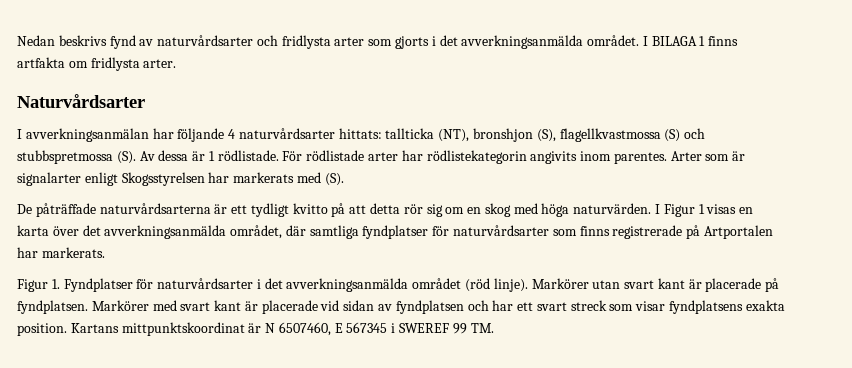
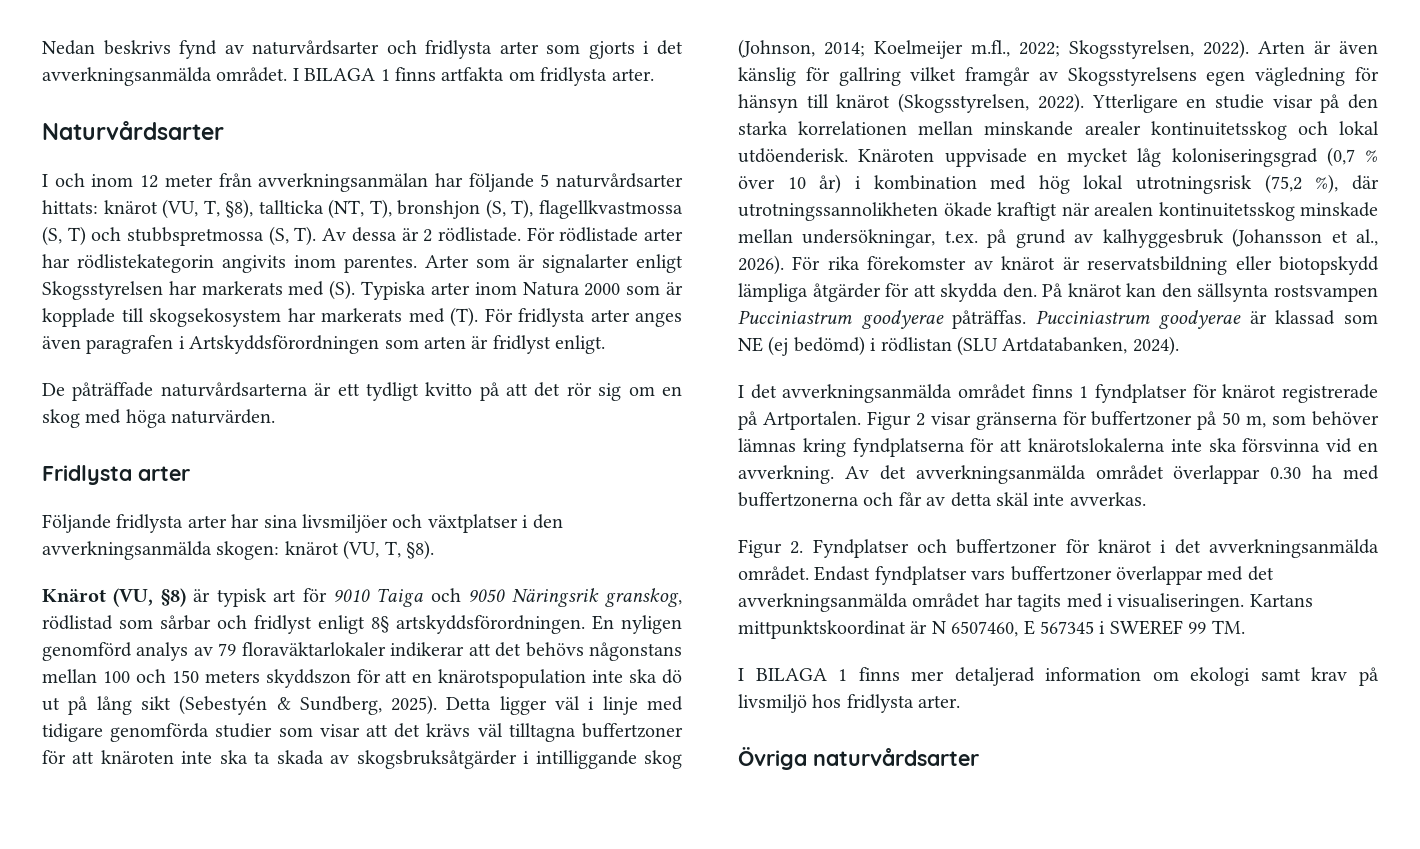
(22, 134) none -> [54,173,252,188] och inom 12 meter från
[228,129,236,139] 4 -> [540,174,550,187] 5
[385,128,706,142] [17,150,136,164] tallticka (NT), bronshjon (S), flagellkvastmossa (S) och stubbspretmossa (S). -> [103,199,684,219] [42,226,317,246] knärot (VU, T, §8), tallticka (NT, T), bronshjon (S, T), flagellkvastmossa (S, T) och stubbspretmossa (S, T).
[208,151,215,161] 1 -> [423,229,433,242] 2
(344, 179) none -> [361,281,684,300] [42,307,682,327] [42,335,606,354] Typiska arter inom Natura 2000 som är kopplade till skogsekosystem har markerats med (T). För fridlysta arter anges även paragrafen i Artskyddsförordningen som arten är fridlyst enligt.
[370,203,401,214] detta -> [534,382,561,397] det
[655,204,754,217] [17,225,773,239] [17,247,105,258] [17,278,780,292] [17,300,785,314] [17,323,67,336] I Figur 1 visas en karta över det avverkningsanmälda området, där samtliga fyndplatser för naturvårdsarter som finns registrerade på Artportalen har markerats. // Figur 1. Fyndplatser för naturvårdsarter i det avverkningsanmälda området (röd linje). Markörer utan svart kant är placerade på fyndplatsen. Markörer med svart kant är placerade vid sidan av fyndplatsen och har ett svart streck som visar fyndplatsens exakta position. -> [42,465,190,485] [42,514,563,533] [42,540,434,560] [42,588,683,607] [42,615,682,634] [42,642,682,661] [42,669,682,688] [42,695,683,715] [42,723,683,742] [42,750,682,769] [738,39,1378,59] [738,67,1379,86] [738,93,1378,113] [738,121,1379,140] [738,147,1378,167] [738,174,1379,194] [738,202,1378,221] [738,228,1378,248] [738,255,1379,275] [738,283,1378,302] [738,310,1378,329] [738,336,1179,356] [738,384,1378,403] [738,411,1379,430] [738,438,1378,457] [738,465,1379,484] [738,492,1146,507] [738,539,1379,558] [738,566,1274,585] [738,593,1245,612] // Fridlysta arter // Följande fridlysta arter har sina livsmiljöer och växtplatser i den avverkningsanmälda skogen: knärot (VU, T, §8). // Knärot (VU, §8) är typisk art för 9010 Taiga och 9050 Näringsrik granskog, rödlistad som sårbar och fridlyst enligt 8§ artskyddsförordningen. En nyligen genomförd analys av 79 floraväktarlokaler indikerar att det behövs någonstans mellan 100 och 150 meters skyddszon för att en knärotspopulation inte ska dö ut på lång sikt (Sebestyén & Sundberg, 2025). Detta ligger väl i linje med tidigare genomförda studier som visar att det krävs väl tilltagna buffertzoner för att knäroten inte ska ta skada av skogsbruksåtgärder i intilliggande skog (Johnson, 2014; Koelmeijer m.fl., 2022; Skogsstyrelsen, 2022). Arten är även känslig för gallring vilket framgår av Skogsstyrelsens egen vägledning för hänsyn till knärot (Skogsstyrelsen, 2022). Ytterligare en studie visar på den starka korrelationen mellan minskande arealer kontinuitetsskog och lokal utdöenderisk. Knäroten uppvisade en mycket låg koloniseringsgrad (0,7 % över 10 år) i kombination med hög lokal utrotningsrisk (75,2 %), där utrotningssannolikheten ökade kraftigt när arealen kontinuitetsskog minskade mellan undersökningar, t.ex. på grund av kalhyggesbruk (Johansson et al., 2026). För rika förekomster av knärot är reservatsbildning eller biotopskydd lämpliga åtgärder för att skydda den. På knärot kan den sällsynta rostsvampen Pucciniastrum goodyerae påträffas. Pucciniastrum goodyerae är klassad som NE (ej bedömd) i rödlistan (SLU Artdatabanken, 2024). // I det avverkningsanmälda området finns 1 fyndplatser för knärot registrerade på Artportalen. Figur 2 visar gränserna för buffertzoner på 50 m, som behöver lämnas kring fyndplatserna för att knärotslokalerna inte ska försvinna vid en avverkning. Av det avverkningsanmälda området överlappar 0.30 ha med buffertzonerna och får av detta skäl inte avverkas. // Figur 2. Fyndplatser och buffertzoner för knärot i det avverkningsanmälda området. Endast fyndplatser vars buffertzoner överlappar med det avverkningsanmälda området har tagits med i visualiseringen.
(494, 328) none -> [738,667,1379,686] [738,694,961,713] [738,747,979,770] // I BILAGA 1 finns mer detaljerad information om ekologi samt krav på livsmiljö hos fridlysta arter. // Övriga naturvårdsarter

